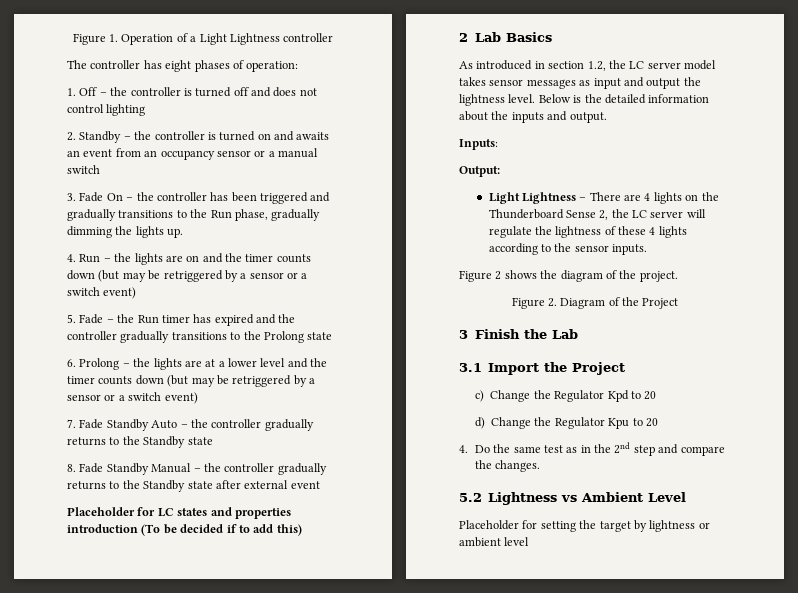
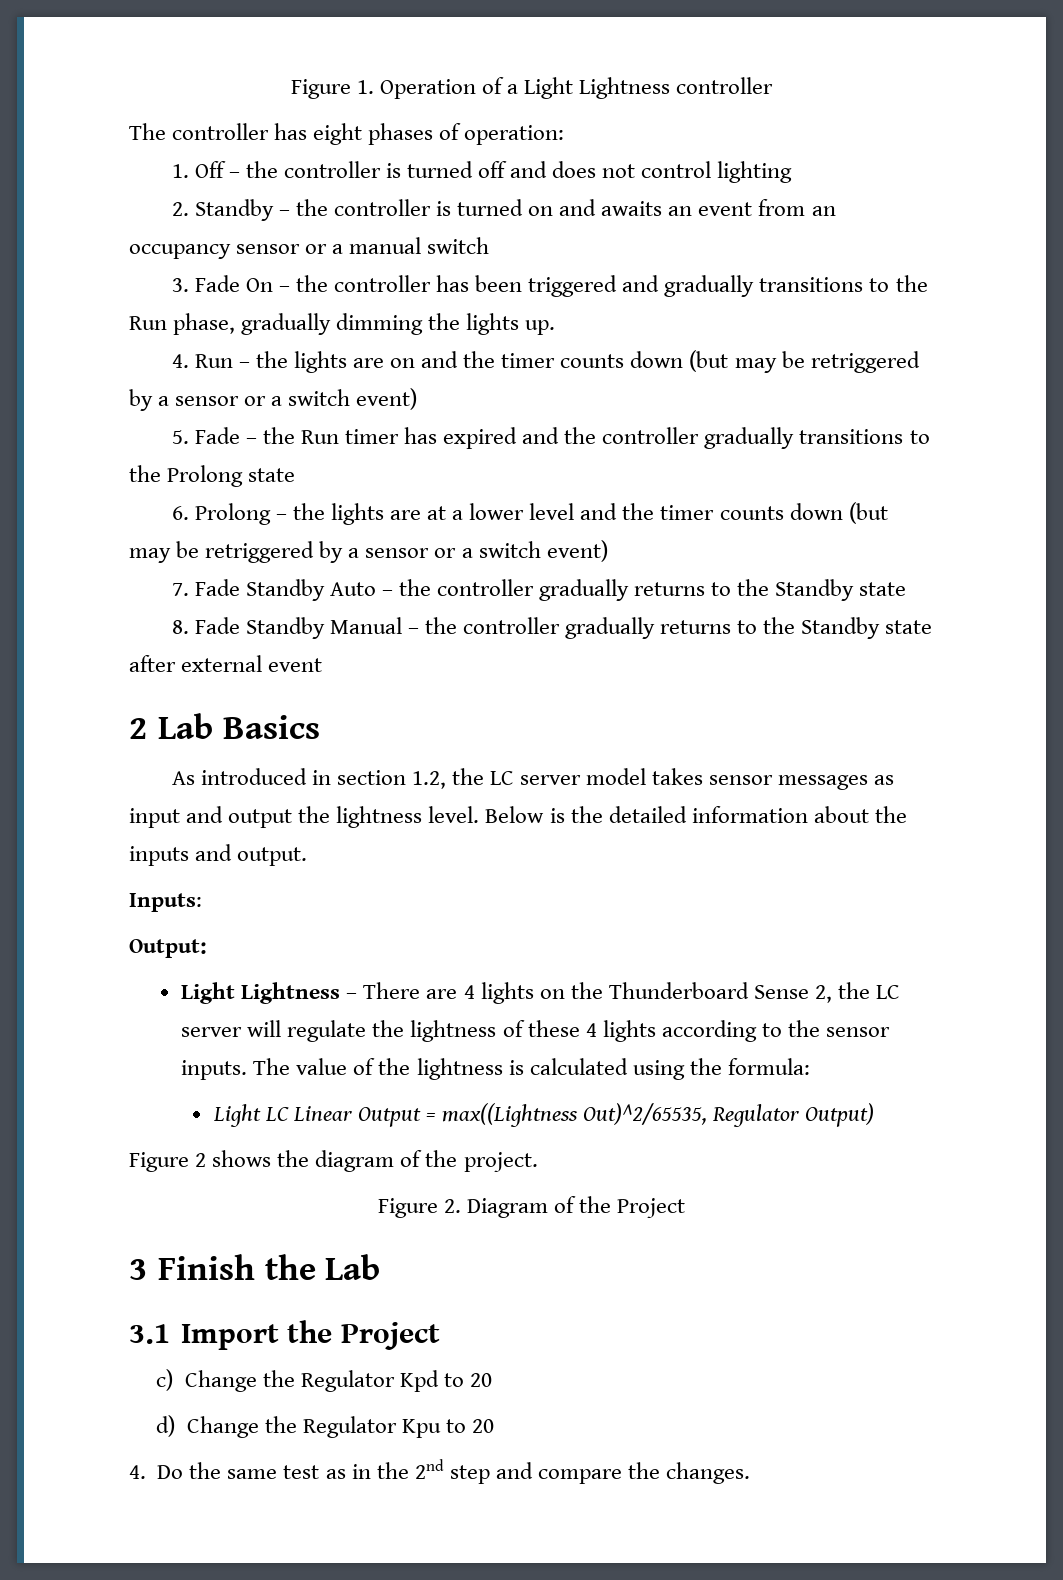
[67,507,291,519] [67,524,302,536] // Placeholder for LC states and properties introduction (To be decided if to add this) -> (323, 665) none
(647, 249) none -> [253,1058,810,1080] [212,1103,875,1127] The value of the lightness is calculated using the formula: // Light LC Linear Output = max((Lightness Out)^2/65535, Regulator Output)
[459,492,687,505] [459,520,710,532] [459,537,530,547] // 5.2 Lightness vs Ambient Level // Placeholder for setting the target by lightness or ambient level -> (751, 1473) none

